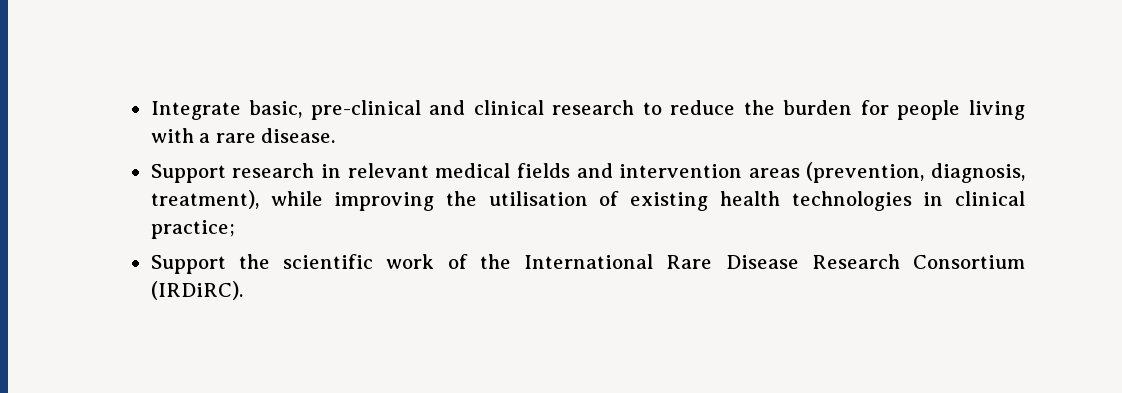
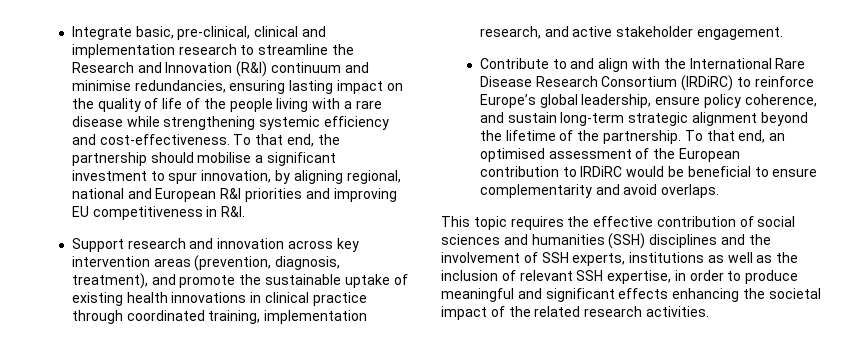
[310,100,889,120] pre-clinical and clinical research to reduce the burden for -> [177,26,327,40] [71,44,355,58] [71,61,369,77] [71,80,403,94] [71,98,226,112] pre-clinical, clinical and implementation research to streamline the Research and Innovation (R&I) continuum and minimise redundancies, ensuring lasting impact on the quality of life of the
[261,128,336,143] [150,163,613,183] disease. // Support research in relevant medical fields and -> [71,116,390,130] [71,134,340,147] [71,152,337,166] [71,170,401,184] [71,188,397,202] [71,206,246,220] [71,238,359,252] disease while strengthening systemic efficiency and cost-effectiveness. To that end, the partnership should mobilise a significant investment to spur innovation, by aligning regional, national and European R&I priorities and improving EU competitiveness in R&I. // Support research and innovation across key
[270,191,588,211] while improving the utilisation -> [151,274,390,288] and promote the sustainable uptake
[791,191,912,211] technologies -> [171,292,247,303] innovations
[150,220,235,239] [150,254,468,274] practice; // Support the scientific work of -> [312,292,367,306] [71,310,368,324] [479,26,784,40] [479,58,661,72] practice through coordinated training, implementation research, and active stakeholder engagement. // Contribute to and align with
[150,281,243,300] (IRDiRC). -> [681,75,814,91] [479,94,817,108] [479,112,808,126] [479,130,786,144] [479,148,741,162] [479,166,818,177] [479,184,720,198] [441,216,796,230] [441,233,771,249] [441,252,799,266] [441,270,799,284] [441,288,821,302] [441,306,709,320] (IRDiRC) to reinforce Europe’s global leadership, ensure policy coherence, and sustain long-term strategic alignment beyond the lifetime of the partnership. To that end, an optimised assessment of the European contribution to IRDiRC would be beneficial to ensure complementarity and avoid overlaps. // This topic requires the effective contribution of social sciences and humanities (SSH) disciplines and the involvement of SSH experts, institutions as well as the inclusion of relevant SSH expertise, in order to produce meaningful and significant effects enhancing the societal impact of the related research activities.

